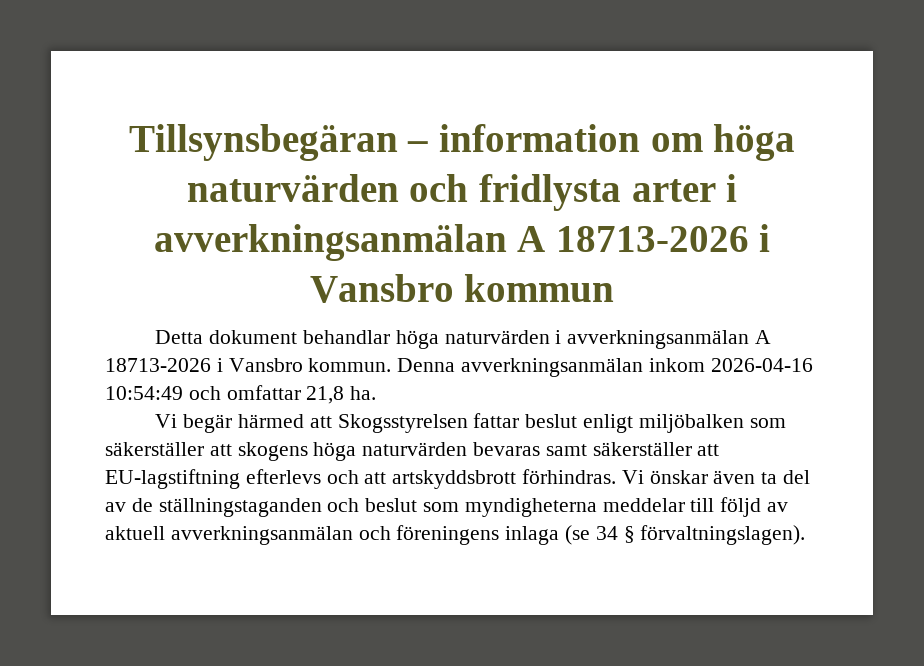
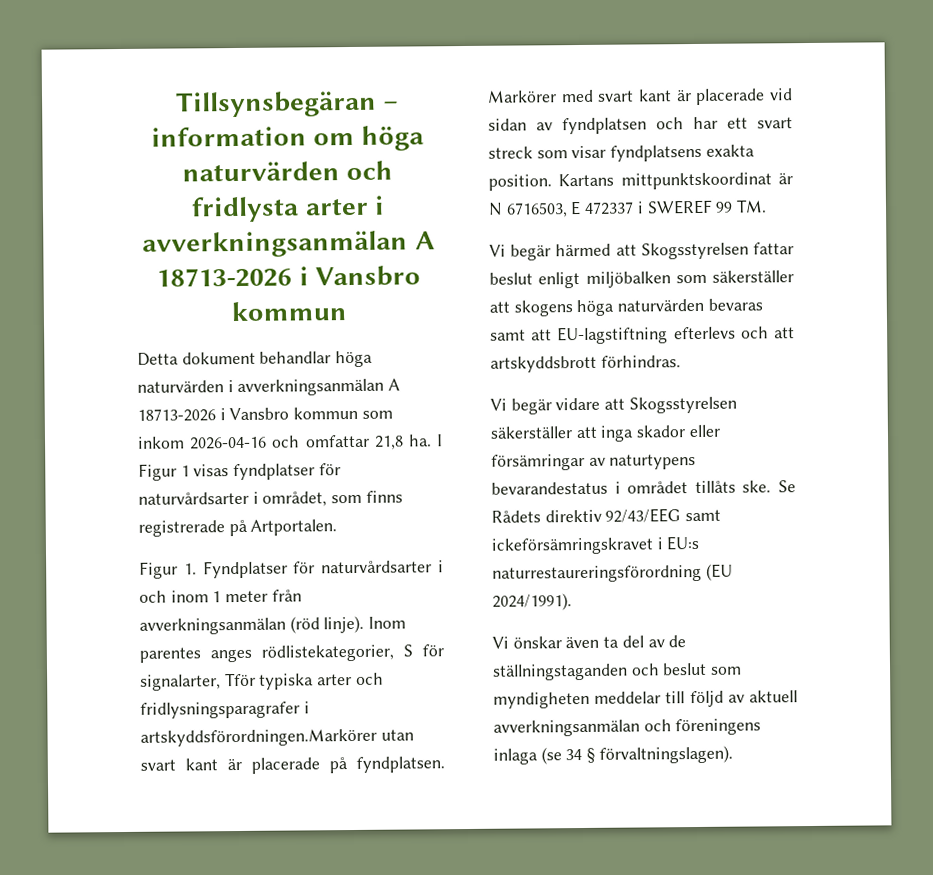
[308,358,644,377] kommun. Denna avverkningsanmälan -> [293,406,393,420] kommun som
[105,386,183,400] 10:54:49 -> (268, 443) none
(377, 393) none -> [436,434,443,447] [138,463,341,481] [138,490,403,507] [138,519,338,537] [139,560,445,579] [139,589,302,603] [139,615,407,635] [139,644,444,663] [140,672,384,691] [140,701,310,719] [140,728,414,747] [140,756,445,774] [487,88,793,105] [488,116,793,135] [488,144,755,162] [488,172,793,191] [488,199,768,218] I Figur 1 visas fyndplatser för naturvårdsarter i området, som finns registrerade på Artportalen. // Figur 1. Fyndplatser för naturvårdsarter i och inom 1 meter från avverkningsanmälan (röd linje). Inom parentes anges rödlistekategorier, S för signalarter, Tför typiska arter och fridlysningsparagrafer i artskyddsförordningen.Markörer utan svart kant är placerade på fyndplatsen. Markörer med svart kant är placerade vid sidan av fyndplatsen och har ett svart streck som visar fyndplatsens exakta position. Kartans mittpunktskoordinat är N 6716503, E 472337 i SWEREF 99 TM.
[592,442,692,456] säkerställer -> (526, 335) none
(617, 476) none -> [490,396,737,415] [490,424,721,442] [491,453,697,471] [491,480,796,495] [491,508,722,523] [491,535,700,555] [492,563,733,583] [492,593,572,611] // Vi begär vidare att Skogsstyrelsen säkerställer att inga skador eller försämringar av naturtypens bevarandestatus i området tillåts ske. Se Rådets direktiv 92/43/EEG samt ickeförsämringskravet i EU:s naturrestaureringsförordning (EU 2024/1991). //
[464,498,597,517] myndigheterna -> [493,691,590,709] myndigheten

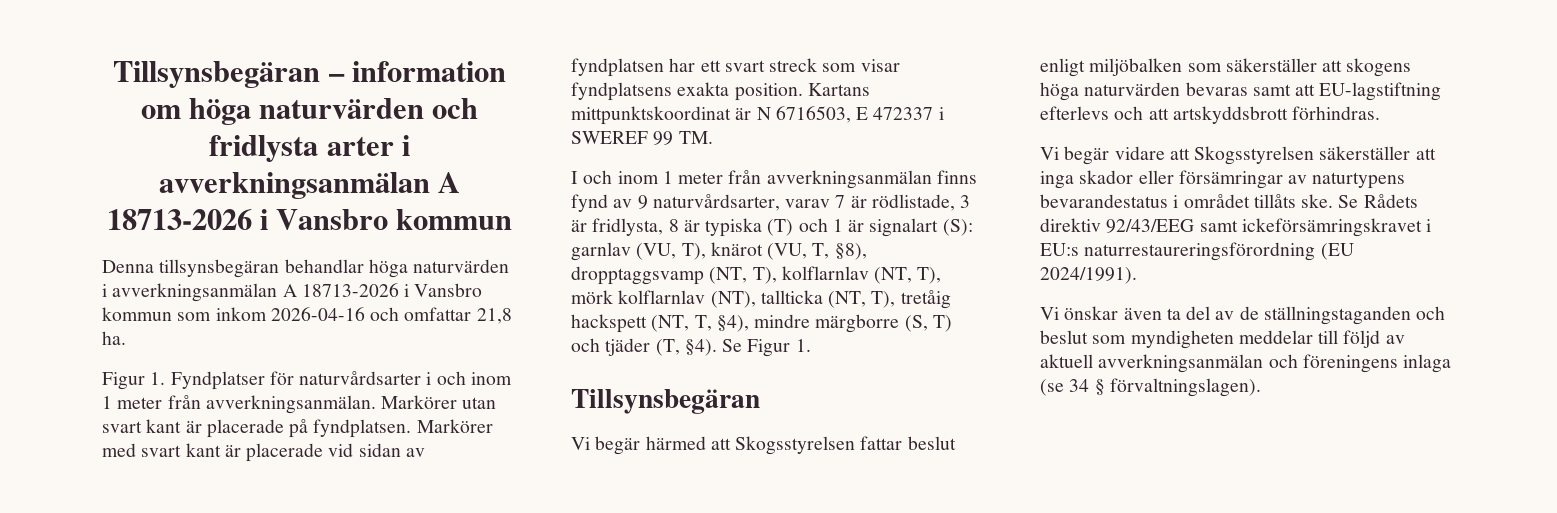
[137,351,256,366] Detta dokument -> [102,259,280,278] Denna tillsynsbegäran
[436,434,443,447] [138,463,341,481] [138,490,403,507] [138,519,338,537] I Figur 1 visas fyndplatser för naturvårdsarter i området, som finns registrerade på Artportalen. -> (126, 338) none
[139,615,407,635] [139,644,444,663] [140,672,384,691] [140,701,310,719] [140,728,377,747] avverkningsanmälan (röd linje). Inom parentes anges rödlistekategorier, S för signalarter, Tför typiska arter och fridlysningsparagrafer i artskyddsförordningen.Markörer -> [205,395,458,414] avverkningsanmälan. Markörer
[656,117,684,130] och -> (664, 67) none
(768, 206) none -> [571,170,977,189] [571,194,971,212] [571,218,973,237] [571,242,867,261] [571,266,942,285] [571,290,951,309] [571,314,952,333] [571,338,811,357] [571,389,760,414] // I och inom 1 meter från avverkningsanmälan finns fynd av 9 naturvårdsarter, varav 7 är rödlistade, 3 är fridlysta, 8 är typiska (T) och 1 är signalart (S): garnlav (VU, T), knärot (VU, T, §8), dropptaggsvamp (NT, T), kolflarnlav (NT, T), mörk kolflarnlav (NT), tallticka (NT, T), tretåig hackspett (NT, T, §4), mindre märgborre (S, T) och tjäder (T, §4). Se Figur 1. // Tillsynsbegäran

